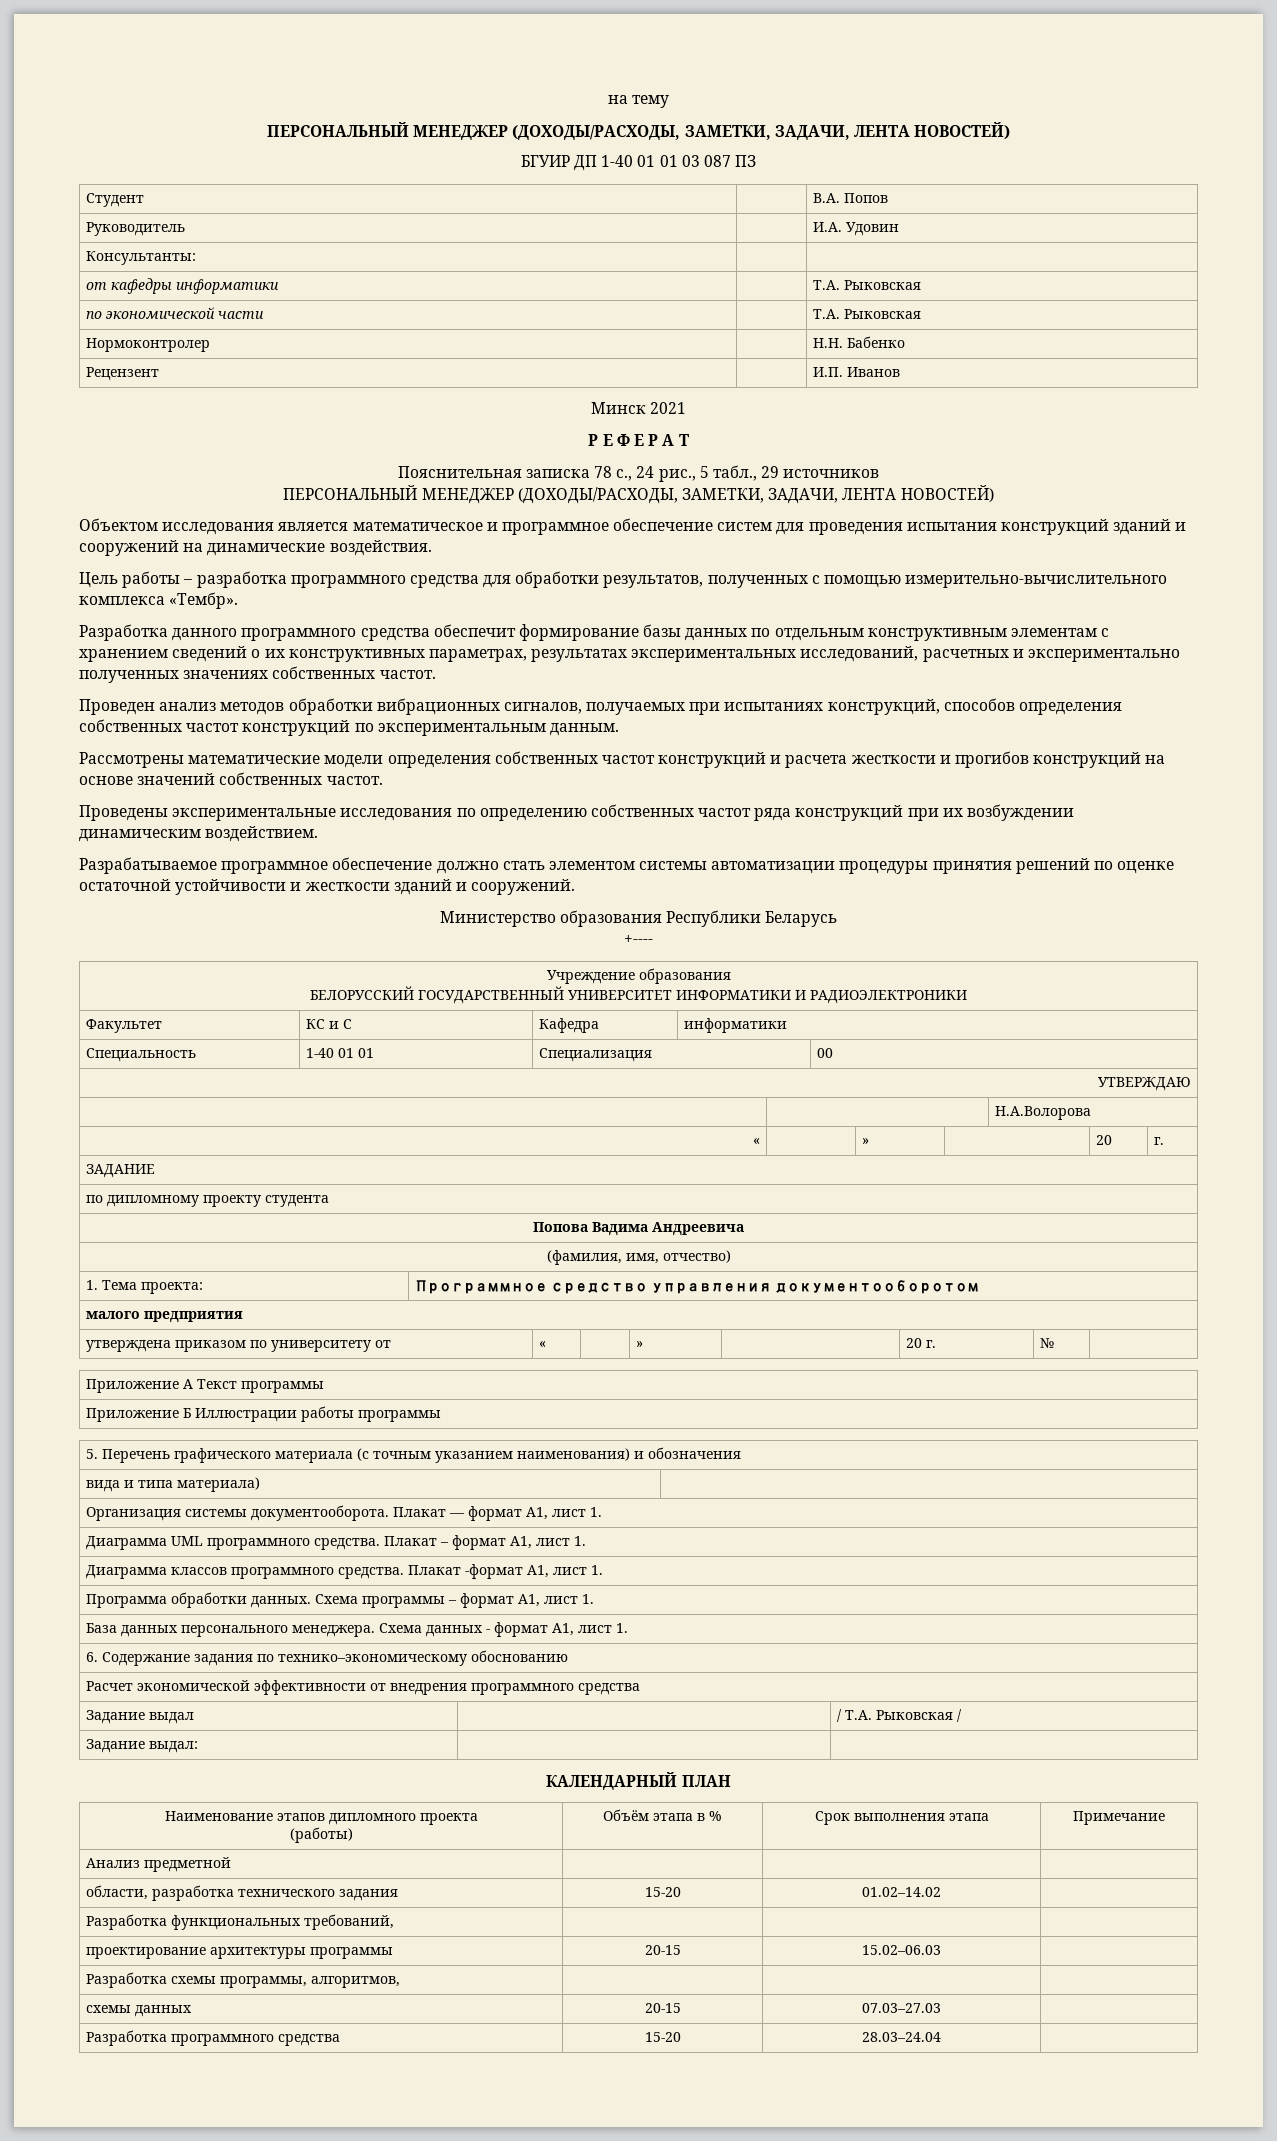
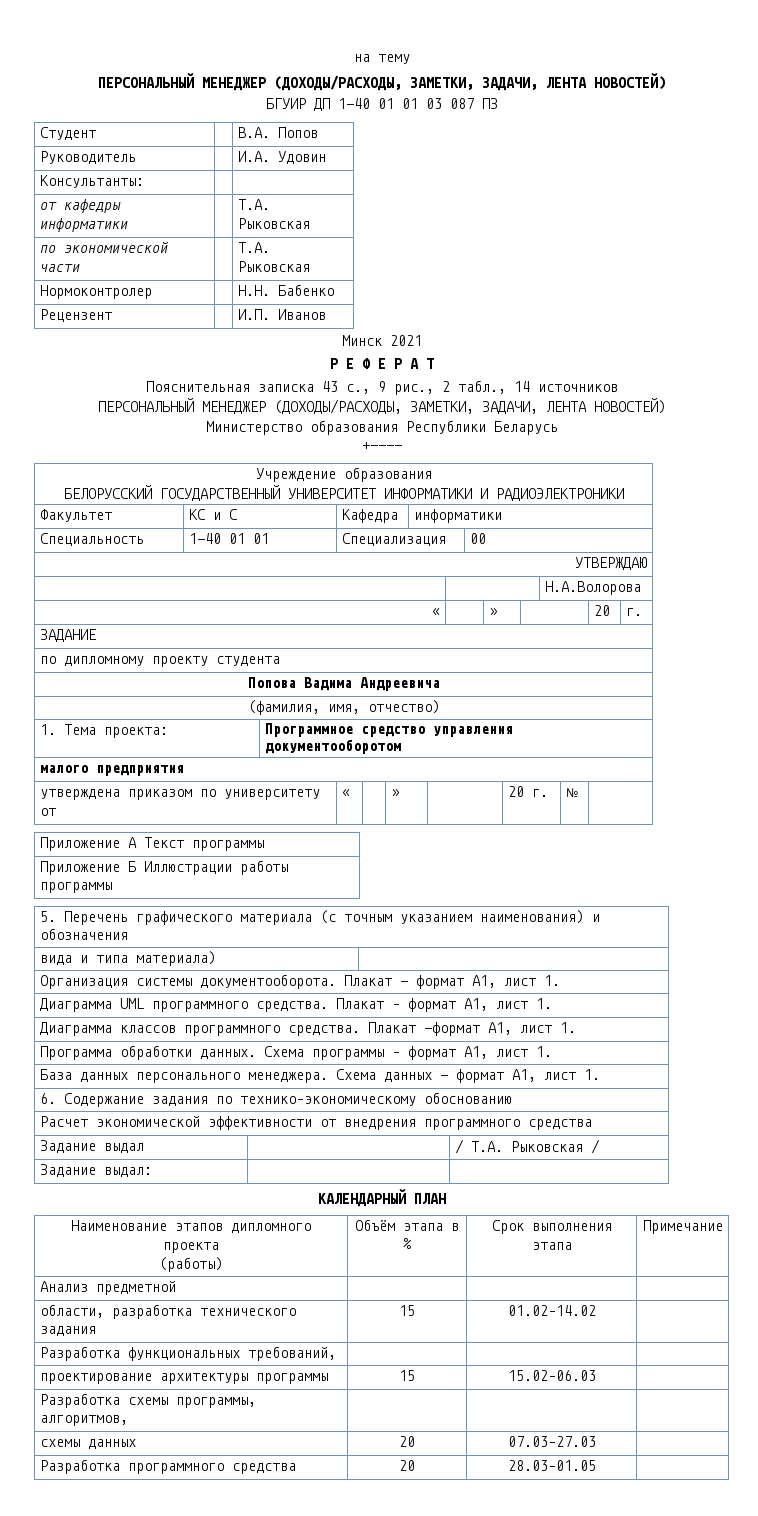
[594,465,780,482] 78 с., 24 рис., 5 табл., 29 -> [322,380,530,395] 43 с., 9 рис., 2 табл., 14
[79,518,1187,535] [79,540,432,556] [79,571,1168,588] [79,592,239,609] [79,624,1110,641] [79,646,1181,662] [79,666,436,683] [79,698,1123,715] [79,719,619,736] [79,751,1166,768] [79,772,383,785] [79,804,1075,821] [79,826,319,842] [79,857,1175,874] [79,879,576,895] // Объектом исследования является математическое и программное обеспечение систем для проведения испытания конструкций зданий и сооружений на динамические воздействия. // Цель работы – разработка программного средства для обработки результатов, полученных с помощью измерительно-вычислительного комплекса «Тембр». // Разработка данного программного средства обеспечит формирование базы данных по отдельным конструктивным элементам с хранением сведений о их конструктивных параметрах, результатах экспериментальных исследований, расчетных и экспериментально полученных значениях собственных частот. // Проведен анализ методов обработки вибрационных сигналов, получаемых при испытаниях конструкций, способов определения собственных частот конструкций по экспериментальным данным. // Рассмотрены математические модели определения собственных частот конструкций и расчета жесткости и прогибов конструкций на основе значений собственных частот. // Проведены экспериментальные исследования по определению собственных частот ряда конструкций при их возбуждении динамическим воздействием. // Разрабатываемое программное обеспечение должно стать элементом системы автоматизации процедуры принятия решений по оценке остаточной устойчивости и жесткости зданий и сооружений. -> (666, 406) none
[644,1887,681,1897] 15-20 -> [399,1305,415,1316] 15
[644,1945,681,1955] 20-15 -> [399,1370,415,1381] 15
[644,2003,681,2013] 20-15 -> [399,1436,415,1447] 20
[644,2032,681,2042] [862,2032,941,2042] 15-20 | 28.03–24.04 -> [399,1460,415,1471] [507,1460,596,1471] 20 | 28.03–01.05

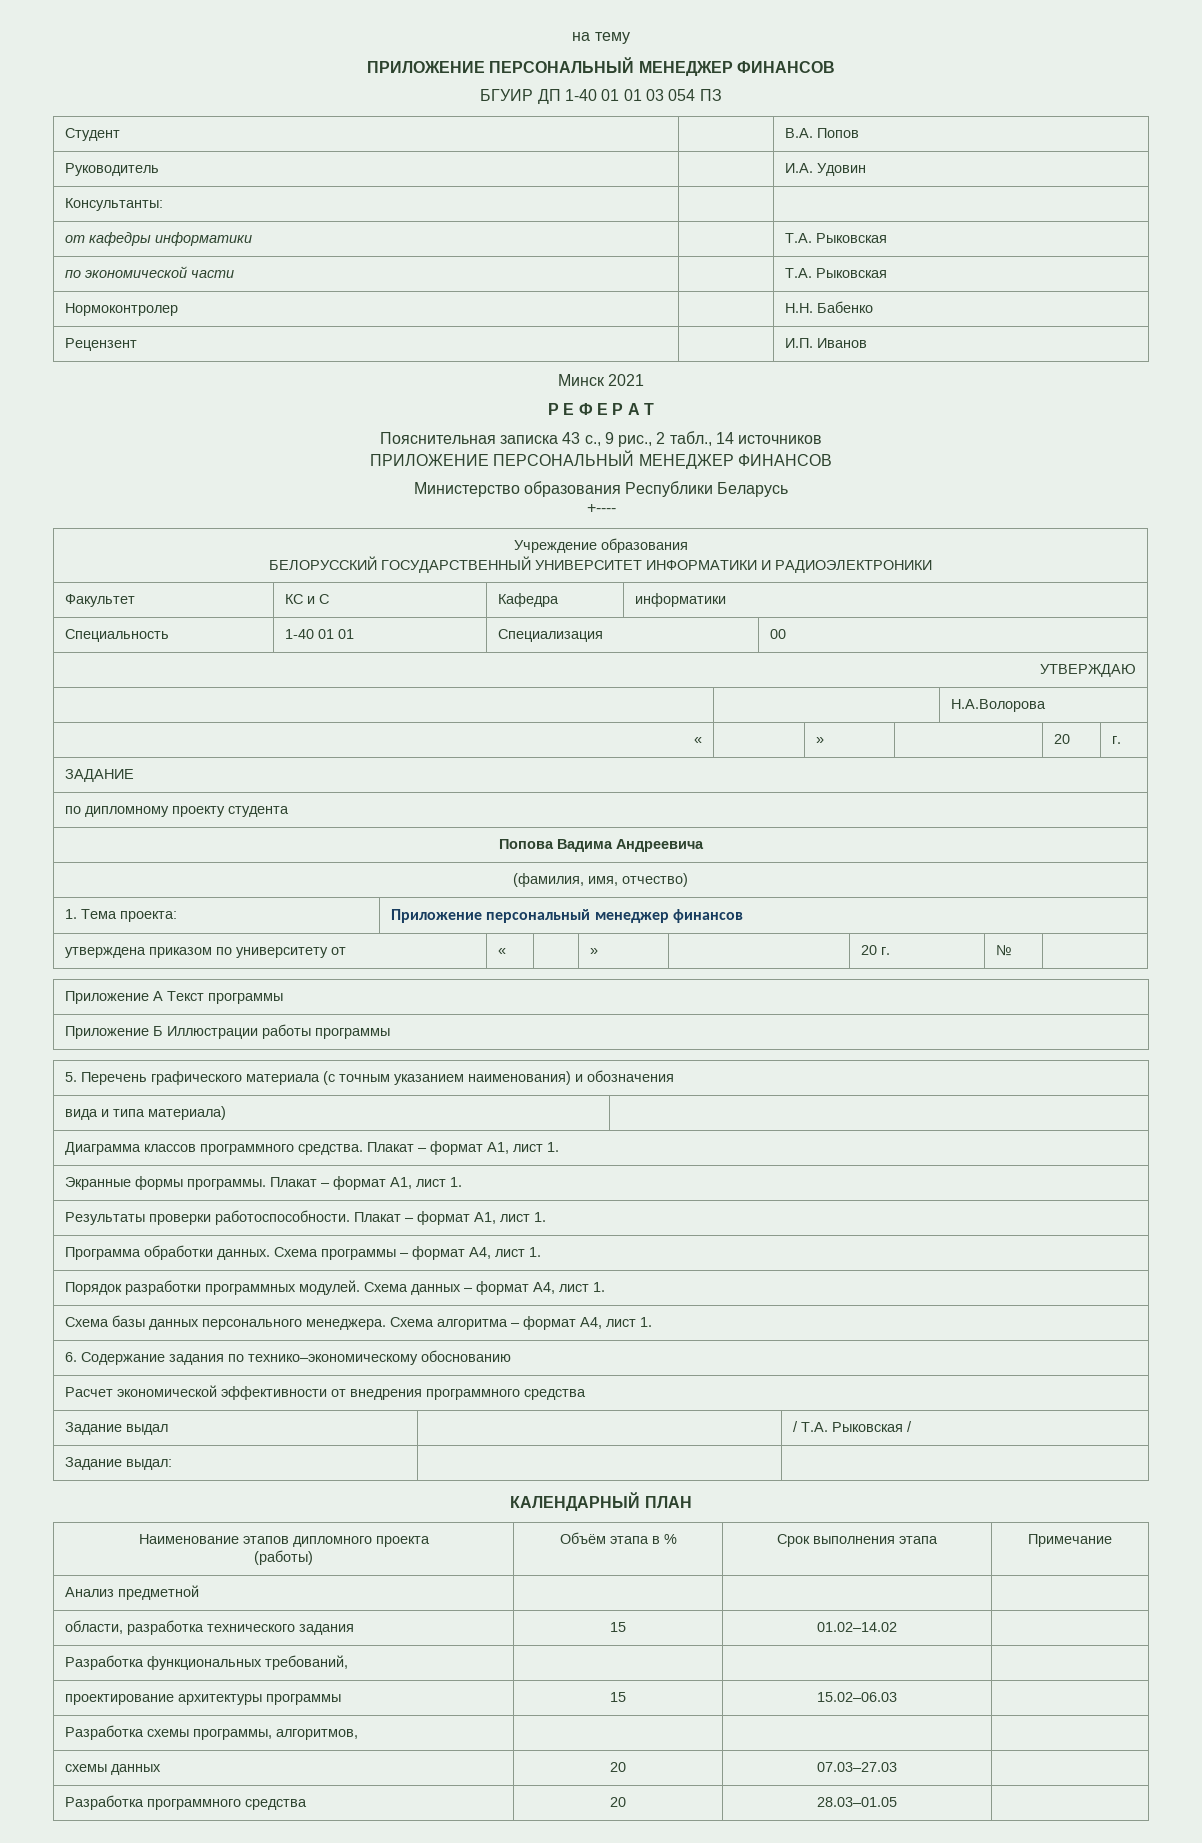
[98,73,666,91] ПЕРСОНАЛЬНЫЙ МЕНЕДЖЕР (ДОХОДЫ/РАСХОДЫ, ЗАМЕТКИ, ЗАДАЧИ, ЛЕНТА НОВОСТЕЙ) -> [367,57,835,76] ПРИЛОЖЕНИЕ ПЕРСОНАЛЬНЫЙ МЕНЕДЖЕР ФИНАНСОВ
[450,98,474,109] 087 -> [668,89,696,101] 054
[98,398,666,414] ПЕРСОНАЛЬНЫЙ МЕНЕДЖЕР (ДОХОДЫ/РАСХОДЫ, ЗАМЕТКИ, ЗАДАЧИ, ЛЕНТА НОВОСТЕЙ) -> [370,450,832,469] ПРИЛОЖЕНИЕ ПЕРСОНАЛЬНЫЙ МЕНЕДЖЕР ФИНАНСОВ
[264,723,513,737] [264,739,401,754] [39,765,184,776] Программное средство управления документооборотом // малого предприятия -> [391,909,743,923] Приложение персональный менеджер финансов
[39,974,560,989] [39,998,144,1012] // Организация системы документооборота. Плакат — формат А1, лист 1. // Диаграмма UML -> [65,1142,197,1155] // Диаграмма классов
[39,1022,480,1036] Диаграмма классов программного средства. Плакат -формат -> [65,1176,463,1190] [65,1210,471,1225] Экранные формы программы. Плакат – формат А1, лист 1. // Результаты проверки работоспособности. Плакат – формат
[463,1046,552,1059] [39,1069,72,1080] А1, лист 1. // База -> [469,1247,542,1259] [65,1280,606,1295] [65,1315,146,1327] А4, лист 1. // Порядок разработки программных модулей. Схема данных – формат А4, лист 1. // Схема базы
[383,1069,536,1083] данных - формат А1, -> [437,1316,603,1330] алгоритма – формат А4,

